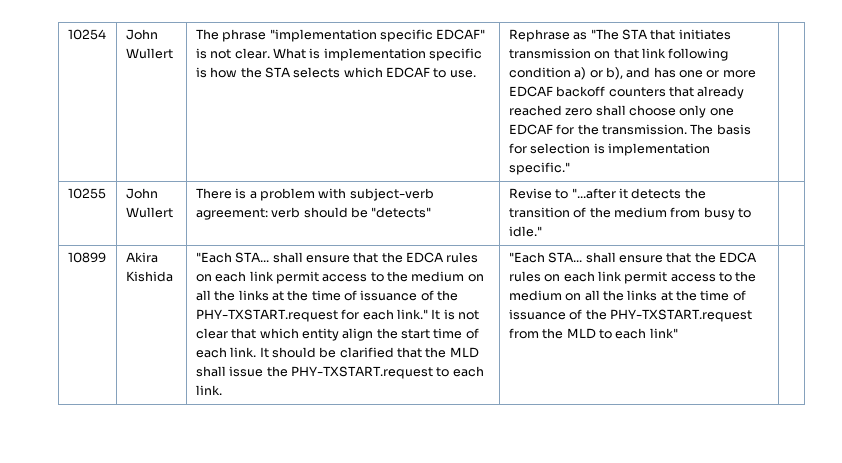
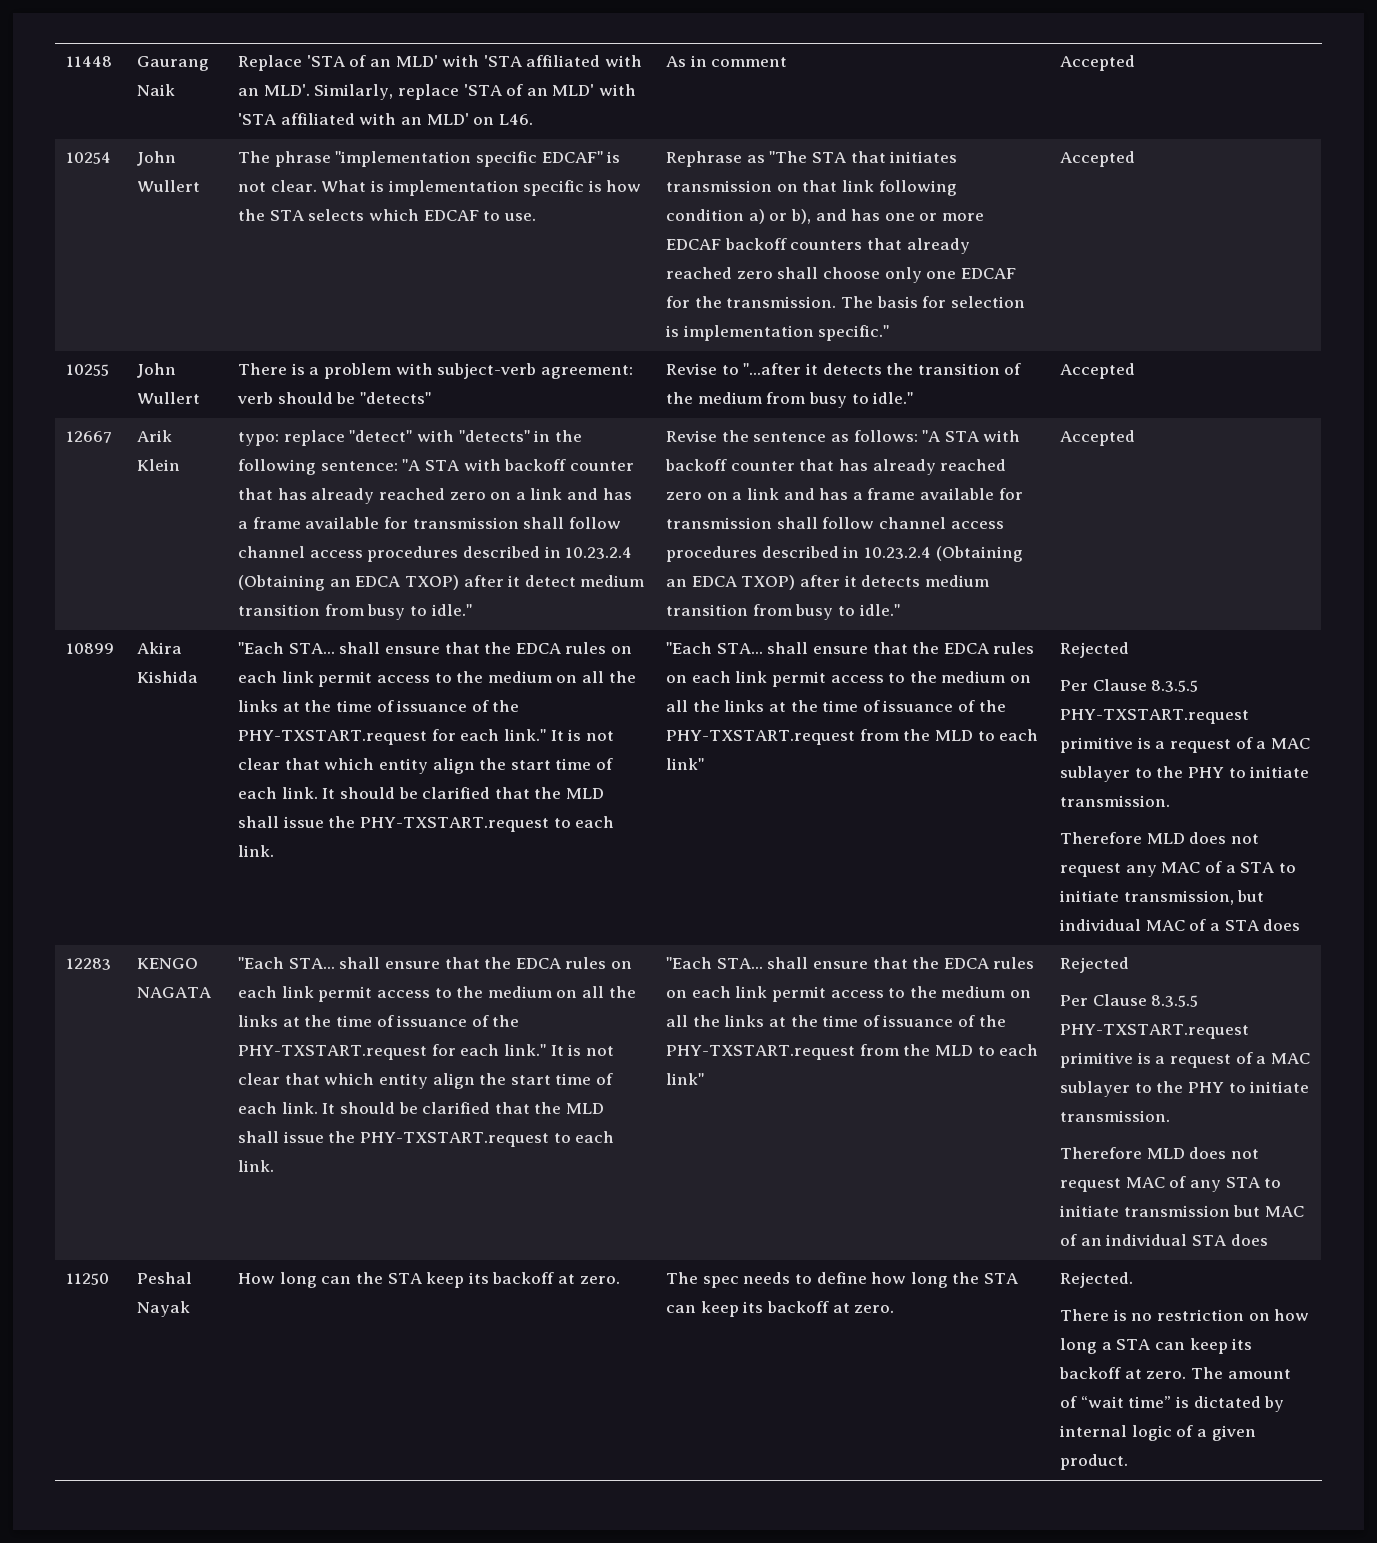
(67, 34) none -> [66,56,113,67] [137,56,210,71] [137,84,176,96] [238,55,642,71] [238,84,636,100] [238,113,533,125] [666,55,788,67] [1060,55,1136,71] 11448 | Gaurang Naik | Replace 'STA of an MLD' with 'STA affiliated with an MLD'. Similarly, replace 'STA of an MLD' with 'STA affiliated with an MLD' on L46. | As in comment | Accepted //
(570, 168) none -> [1060,151,1136,167] Accepted
(542, 231) none -> [1060,363,1136,379] [66,431,113,443] [137,430,173,442] [137,459,181,471] [238,430,582,446] [238,459,634,475] [238,488,632,504] [238,517,621,529] [238,546,633,562] [238,575,645,591] [238,604,472,620] [666,430,1021,442] [665,459,1007,475] [666,488,1023,500] [666,517,1004,529] [666,546,1023,562] [666,575,989,590] [666,604,900,620] [1060,430,1136,446] Accepted // 12667 | Arik Klein | typo: replace "detect" with "detects" in the following sentence: "A STA with backoff counter that has already reached zero on a link and has a frame available for transmission shall follow channel access procedures described in 10.23.2.4 (Obtaining an EDCA TXOP) after it detect medium transition from busy to idle." | Revise the sentence as follows: "A STA with backoff counter that has already reached zero on a link and has a frame available for transmission shall follow channel access procedures described in 10.23.2.4 (Obtaining an EDCA TXOP) after it detects medium transition from busy to idle." | Accepted
(678, 333) none -> [1060,642,1130,658] [1060,679,1199,692] [1060,709,1250,724] [1060,737,1310,753] [1060,766,1310,782] [1060,795,1171,807] [1060,832,1260,844] [1060,861,1296,877] [1059,890,1265,905] [1059,919,1301,931] [66,958,112,970] [137,958,199,969] [137,987,212,998] [238,957,632,969] [238,986,636,1002] [238,1015,520,1027] [238,1044,614,1060] [238,1073,614,1089] [238,1102,605,1114] [238,1131,615,1147] [238,1160,275,1172] [666,957,1035,969] [666,986,1032,1002] [666,1015,1006,1027] [666,1044,1039,1060] [666,1073,705,1085] [1060,957,1130,973] [1060,994,1199,1007] [1060,1024,1250,1039] [1060,1052,1310,1068] [1060,1081,1310,1097] [1060,1110,1171,1122] [1060,1147,1260,1159] [1060,1176,1282,1192] [1059,1205,1305,1217] [1060,1234,1268,1246] [66,1273,110,1285] [137,1272,193,1284] [137,1301,191,1317] [238,1272,620,1288] [666,1272,1019,1288] [666,1301,895,1317] [1060,1272,1134,1288] [1060,1309,1310,1321] [1060,1338,1253,1354] [1059,1367,1291,1379] [1060,1396,1285,1412] [1059,1425,1256,1441] [1060,1454,1129,1470] Rejected // Per Clause 8.3.5.5 PHY-TXSTART.request primitive is a request of a MAC sublayer to the PHY to initiate transmission. // Therefore MLD does not request any MAC of a STA to initiate transmission, but individual MAC of a STA does // 12283 | KENGO NAGATA | "Each STA... shall ensure that the EDCA rules on each link permit access to the medium on all the links at the time of issuance of the PHY-TXSTART.request for each link." It is not clear that which entity align the start time of each link. It should be clarified that the MLD shall issue the PHY-TXSTART.request to each link. | "Each STA... shall ensure that the EDCA rules on each link permit access to the medium on all the links at the time of issuance of the PHY-TXSTART.request from the MLD to each link" | Rejected // Per Clause 8.3.5.5 PHY-TXSTART.request primitive is a request of a MAC sublayer to the PHY to initiate transmission. // Therefore MLD does not request MAC of any STA to initiate transmission but MAC of an individual STA does // 11250 | Peshal Nayak | How long can the STA keep its backoff at zero. | The spec needs to define how long the STA can keep its backoff at zero. | Rejected. // There is no restriction on how long a STA can keep its backoff at zero. The amount of “wait time” is dictated by internal logic of a given product.

